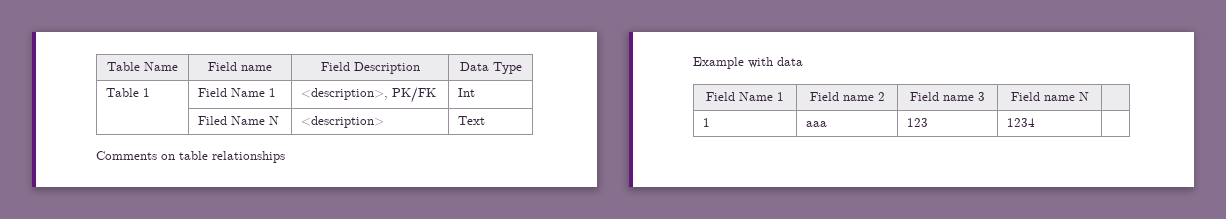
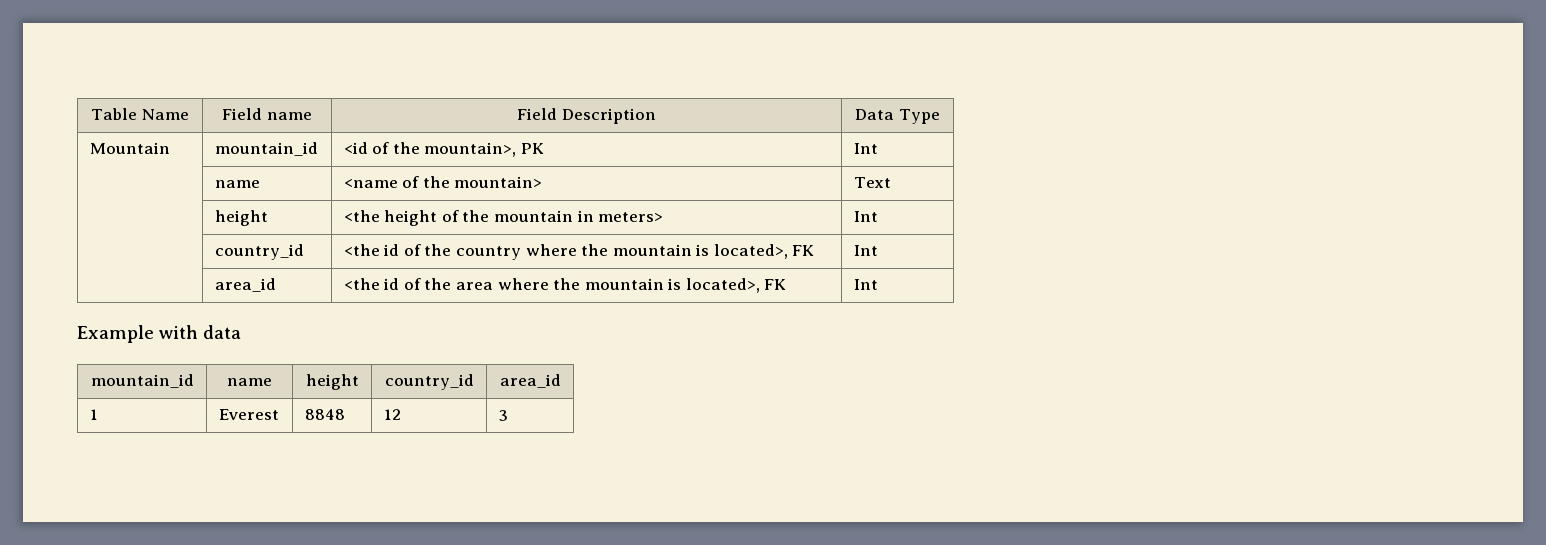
[106,88,151,97] [198,88,277,97] [301,87,437,103] [458,88,476,97] [198,116,280,125] [301,116,385,128] [458,116,486,125] [96,151,285,163] [693,57,803,69] [706,92,784,101] [809,92,885,101] [910,92,985,101] [1010,92,1089,101] [703,118,711,127] [806,121,828,127] [907,118,929,127] [1007,118,1036,127] Table 1 | Field Name 1 | <description>, PK/FK | Int // | Filed Name N | <description> | Text // Comments on table relationships // Example with data // Field Name 1 | Field name 2 | Field name 3 | Field name N | // 1 | aaa | 123 | 1234 | -> [89,142,170,154] [214,142,318,156] [343,142,544,157] [853,143,878,154] [214,180,260,188] [343,176,543,188] [853,177,891,188] [214,210,268,226] [343,210,664,226] [853,211,878,222] [214,244,304,260] [343,244,815,260] [853,245,878,256] [214,278,276,292] [343,278,787,293] [853,279,878,290] [77,325,242,343] [90,374,194,388] [227,378,272,386] [305,374,359,390] [384,374,474,390] [499,374,561,388] [89,409,98,420] [218,409,279,420] [304,409,345,420] [383,409,401,420] [498,410,508,421] Mountain | mountain_id | <id of the mountain>, PK | Int // | name | <name of the mountain> | Text // | height | <the height of the mountain in meters> | Int // | country_id | <the id of the country where the mountain is located>, FK | Int // | area_id | <the id of the area where the mountain is located>, FK | Int // Example with data // mountain_id | name | height | country_id | area_id // 1 | Everest | 8848 | 12 | 3

